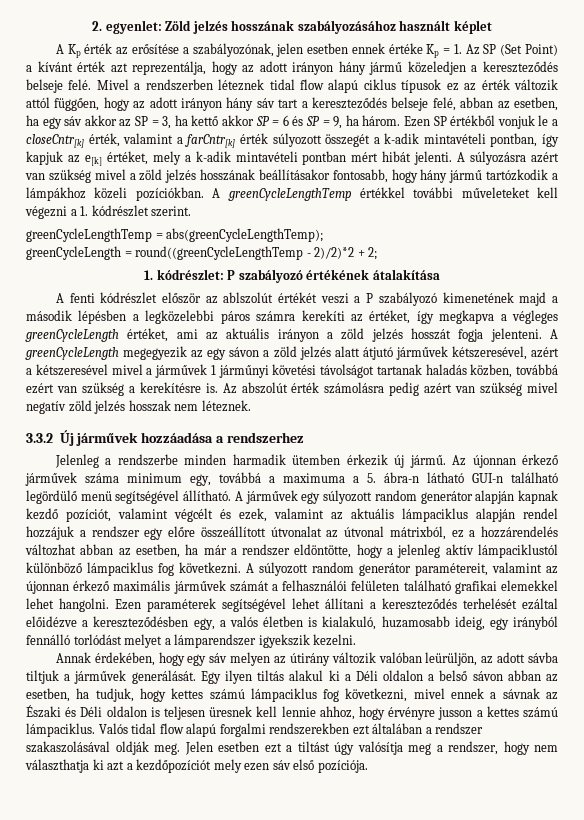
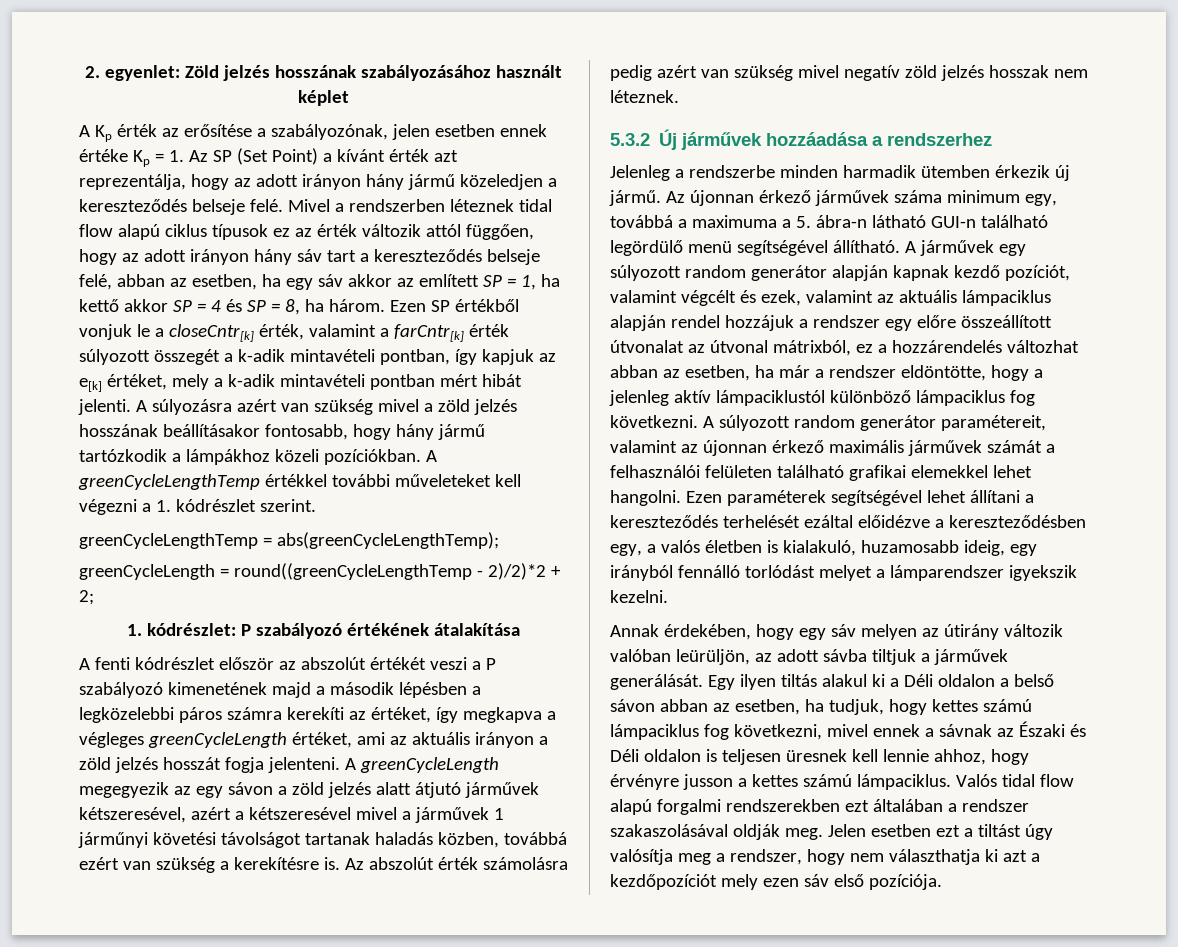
[135,116,172,129] SP = 3, -> [418,274,536,290] említett SP = 1,
[282,115,289,126] 6 -> [210,300,221,312] 4
[333,116,343,129] 9, -> [284,299,300,315] 8,
[223,292,274,304] ablszolút -> [300,657,366,670] abszolút
[26,433,53,443] 3.3.2 -> [610,133,650,146] 5.3.2

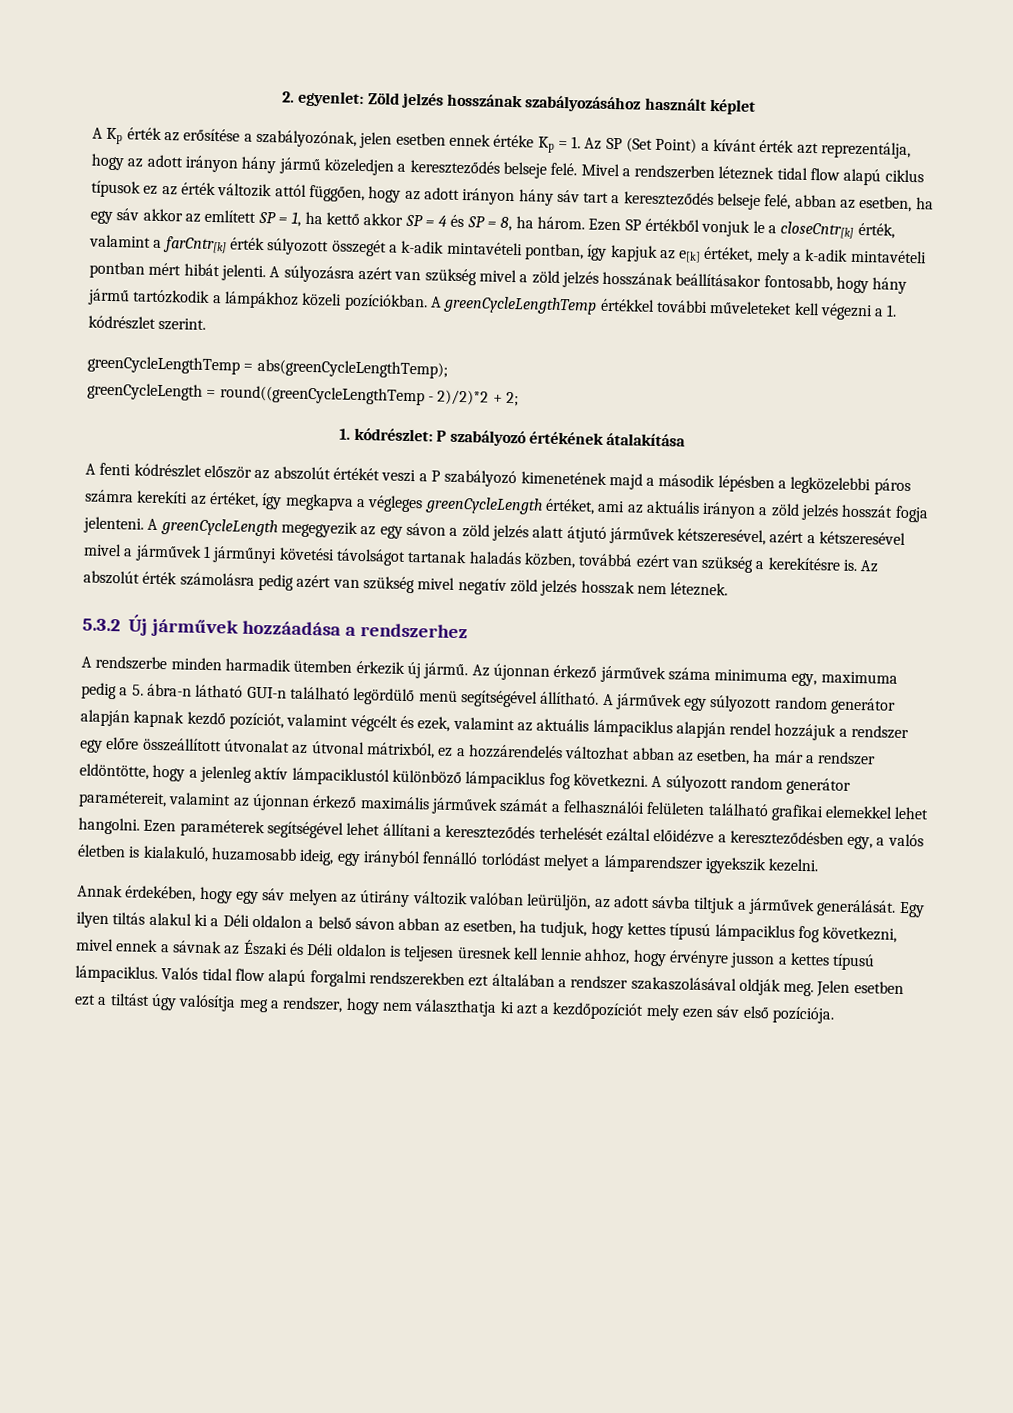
[610,165,684,181] Jelenleg a -> [81,656,92,668] A
[946,190,1057,206] [610,215,777,228] minimum egy, továbbá a maximuma -> [714,669,898,687] [81,682,117,700] minimuma egy, maximuma pedig
[982,699,1032,712] számú -> [669,923,712,941] típusú
[802,774,852,787] számú -> [832,953,876,971] típusú

